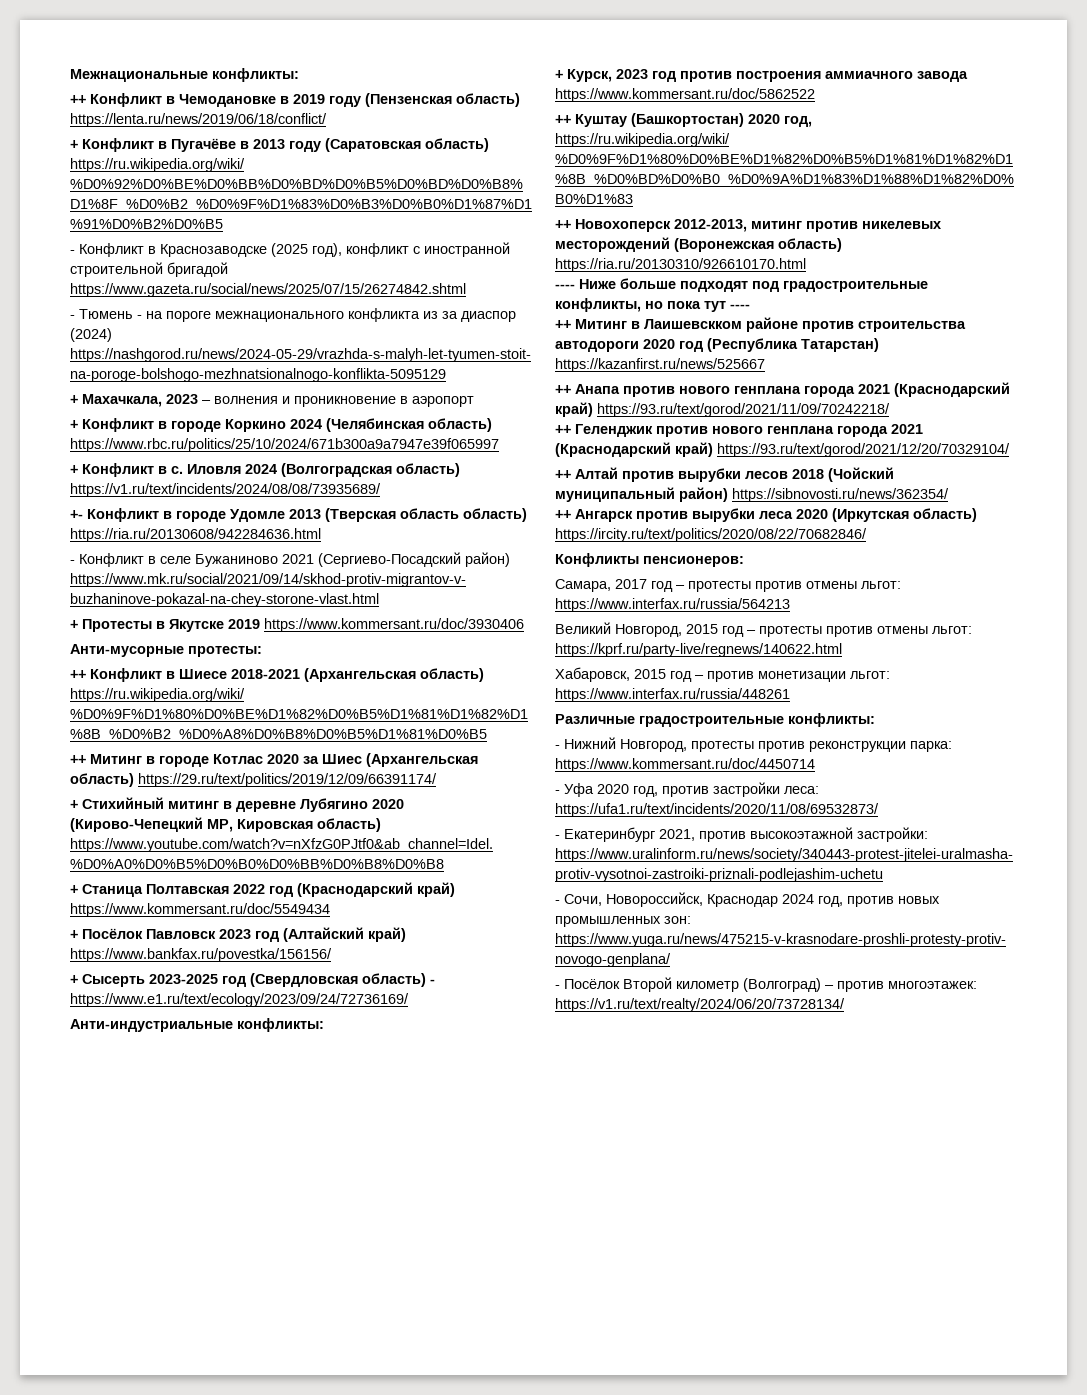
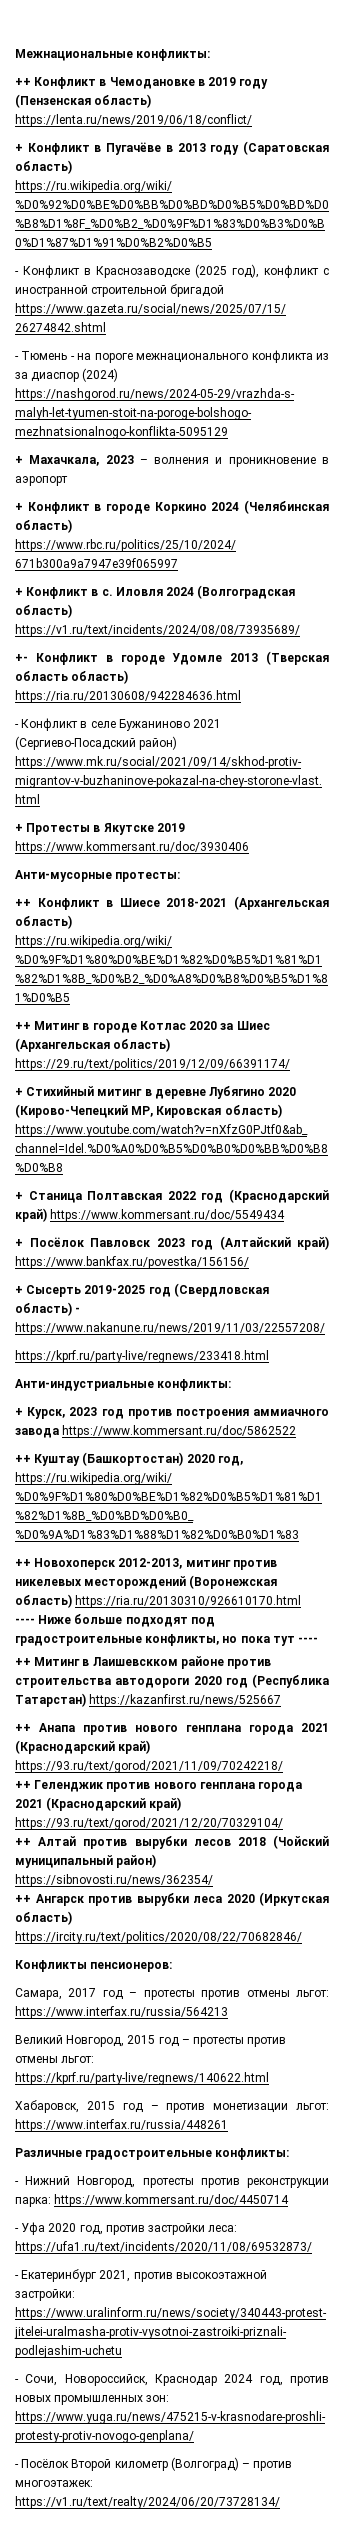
[149,974,218,984] 2023-2025 -> [84,1285,146,1294] 2019-2025
[70,993,409,1007] https://www.e1.ru/text/ecology/2023/09/24/72736169/ -> [15,1322,325,1335] [15,1350,269,1363] https://www.nakanune.ru/news/2019/11/03/22557208/ // https://kprf.ru/party-live/regnews/233418.html

